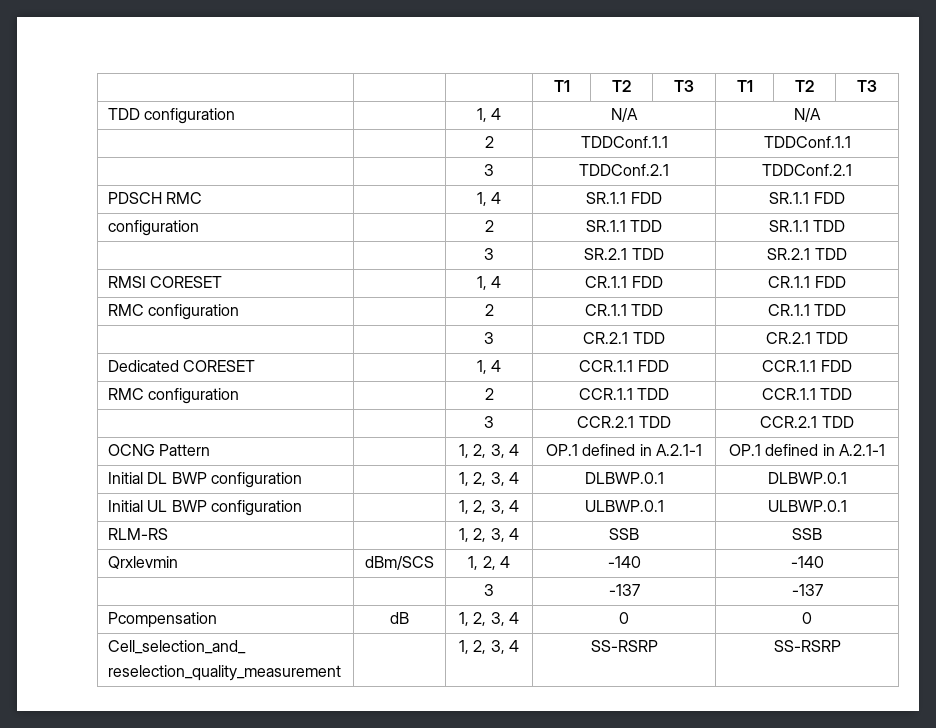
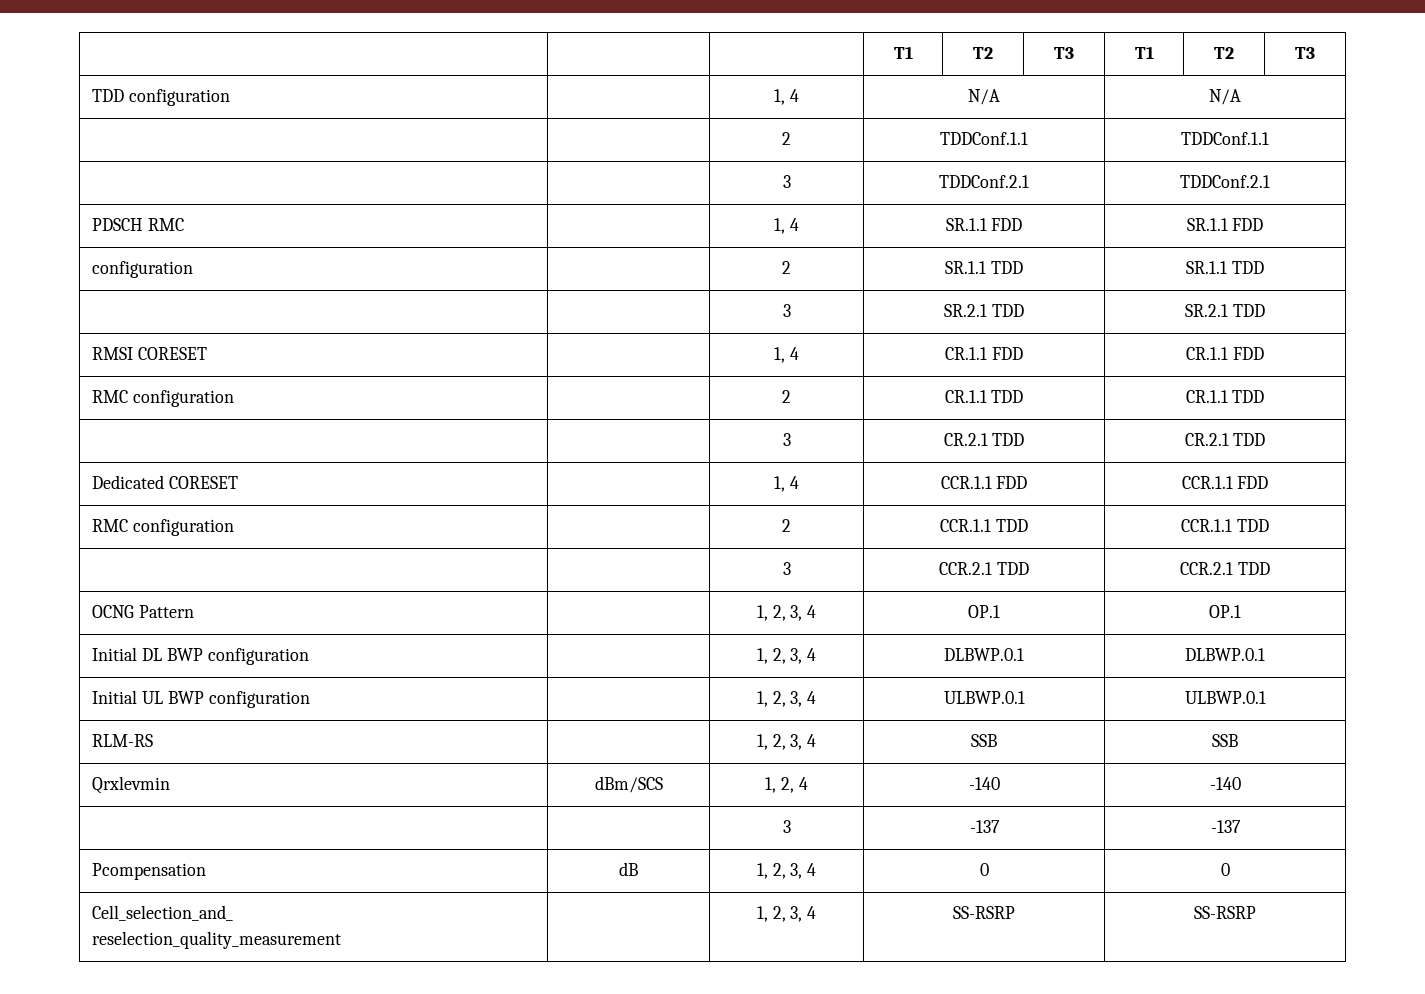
[582,444,702,456] [729,444,885,456] defined in A.2.1-1 | OP.1 defined in A.2.1-1 -> [1209,605,1241,618] | OP.1

